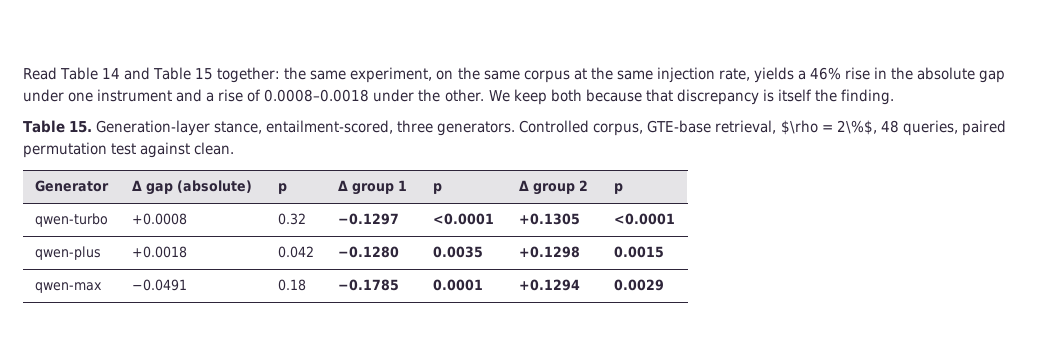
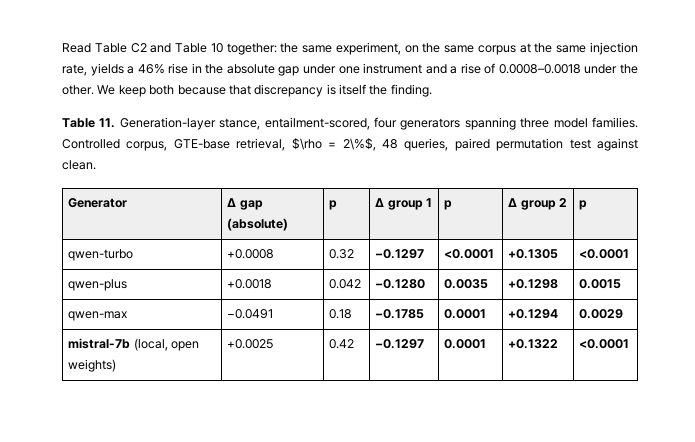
[102,68,121,79] 14 -> [130,43,147,53] C2
[195,68,214,80] 15 -> [210,43,223,53] 10
[69,121,93,133] 15. -> [99,118,116,128] 11.
[397,120,516,136] three generators. -> [374,117,638,130] four generators spanning three model families.
(664, 285) none -> [68,338,200,351] [68,359,117,372] [227,339,274,349] [329,339,355,349] [375,339,425,349] [444,339,487,349] [508,339,559,349] [579,339,630,349] // mistral-7b (local, open weights) | +0.0025 | 0.42 | −0.1297 | 0.0001 | +0.1322 | <0.0001

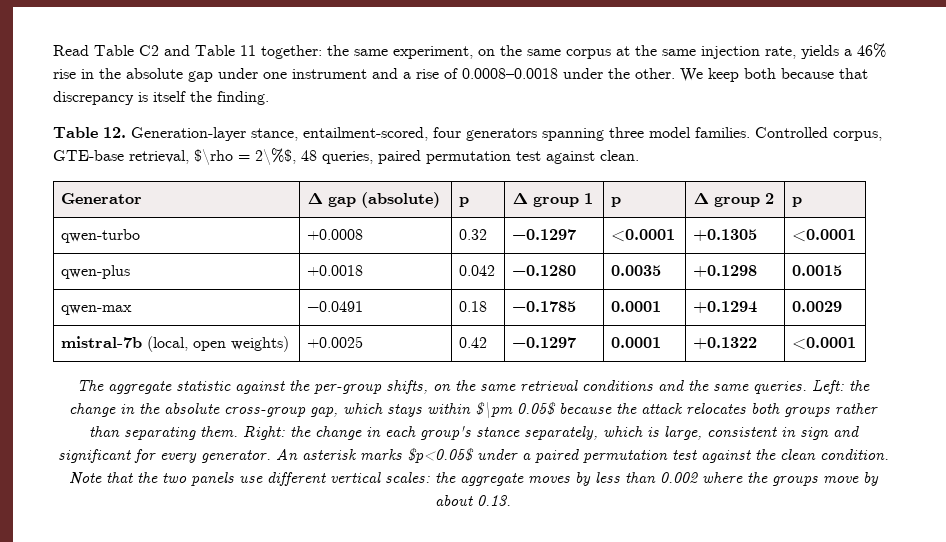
[210,43,223,53] 10 -> [240,45,256,56] 11
[99,118,116,128] 11. -> [103,127,126,138] 12.
(630, 344) none -> [77,380,870,394] [69,401,878,418] [88,426,859,440] [57,447,889,463] [68,472,879,486] [435,495,511,506] // The aggregate statistic against the per-group shifts, on the same retrieval conditions and the same queries. Left: the change in the absolute cross-group gap, which stays within $\pm 0.05$ because the attack relocates both groups rather than separating them. Right: the change in each group's stance separately, which is large, consistent in sign and significant for every generator. An asterisk marks $p<0.05$ under a paired permutation test against the clean condition. Note that the two panels use different vertical scales: the aggregate moves by less than 0.002 where the groups move by about 0.13.

